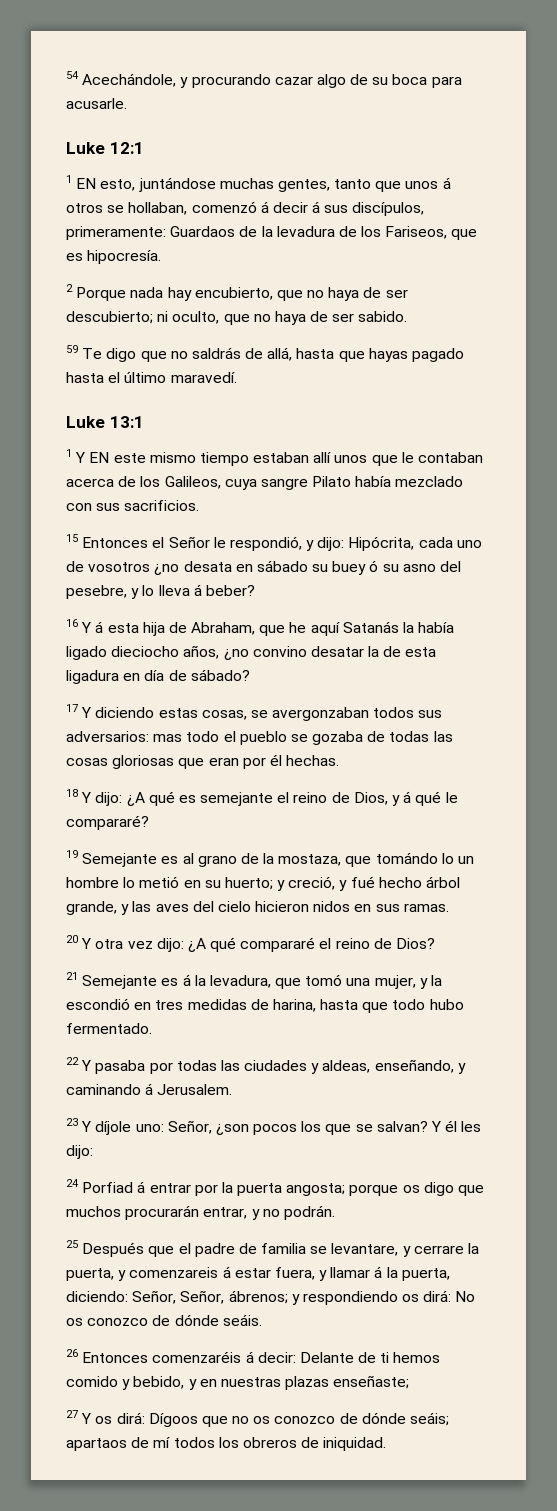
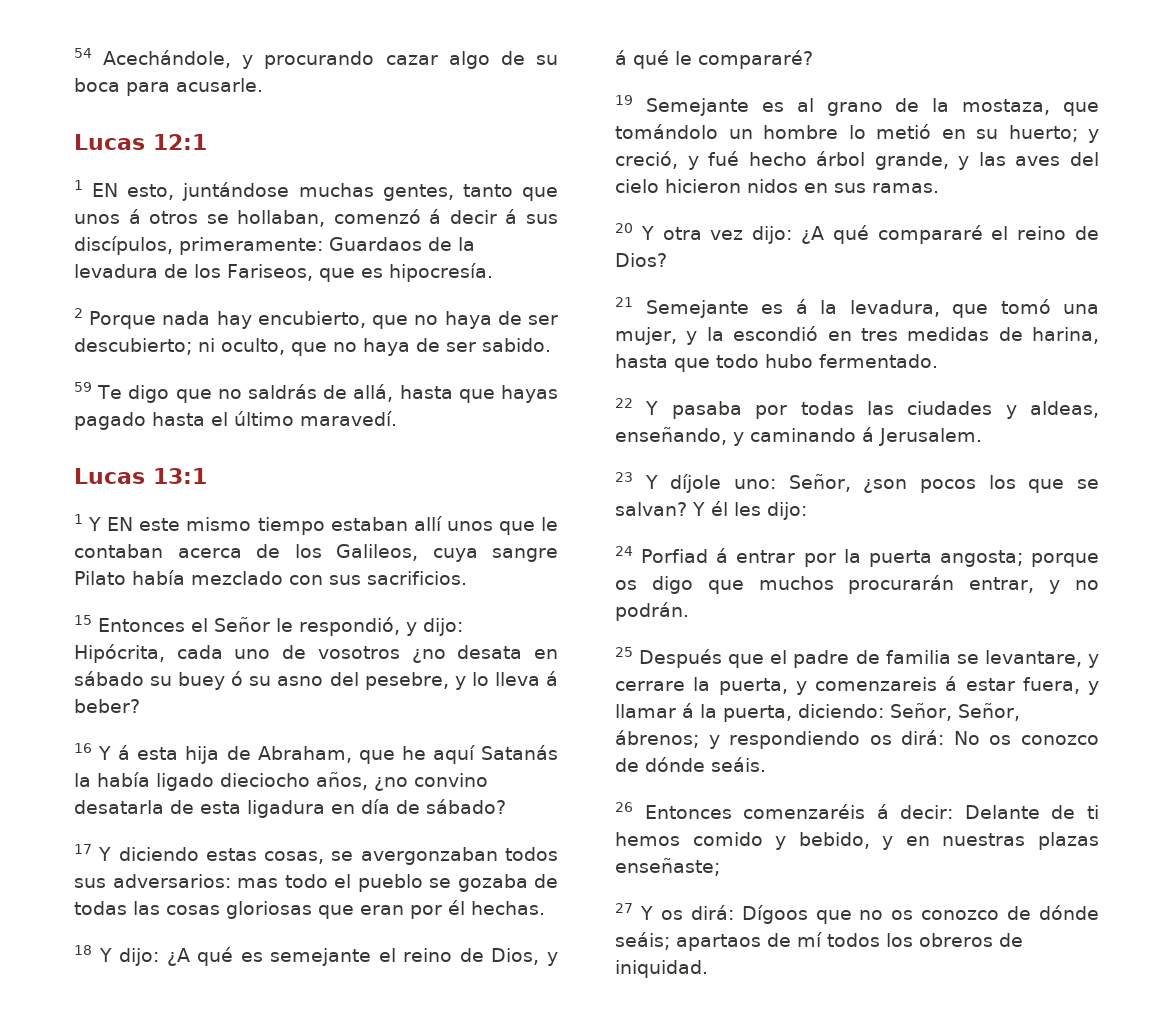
[66,142,105,154] Luke -> [74,134,145,150] Lucas
[66,416,105,428] Luke -> [74,468,145,484] Lucas
[310,646,380,657] desatar la -> [74,800,164,814] desatarla
[375,852,454,864] tomándo lo -> [615,124,718,139] tomándolo

